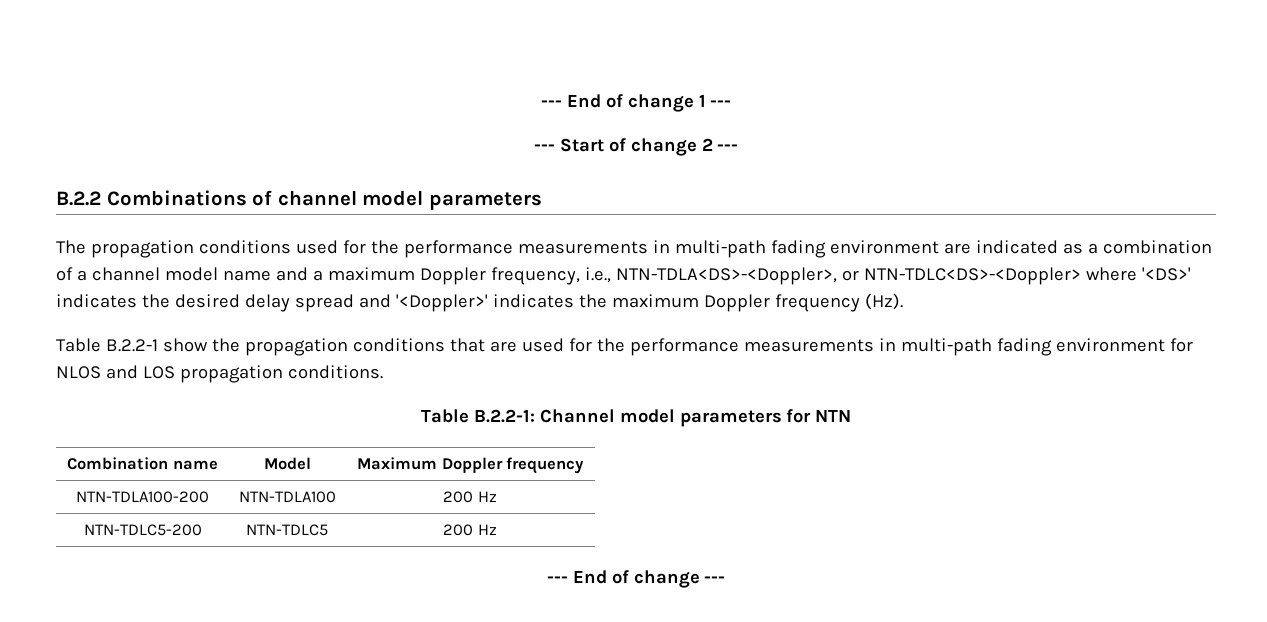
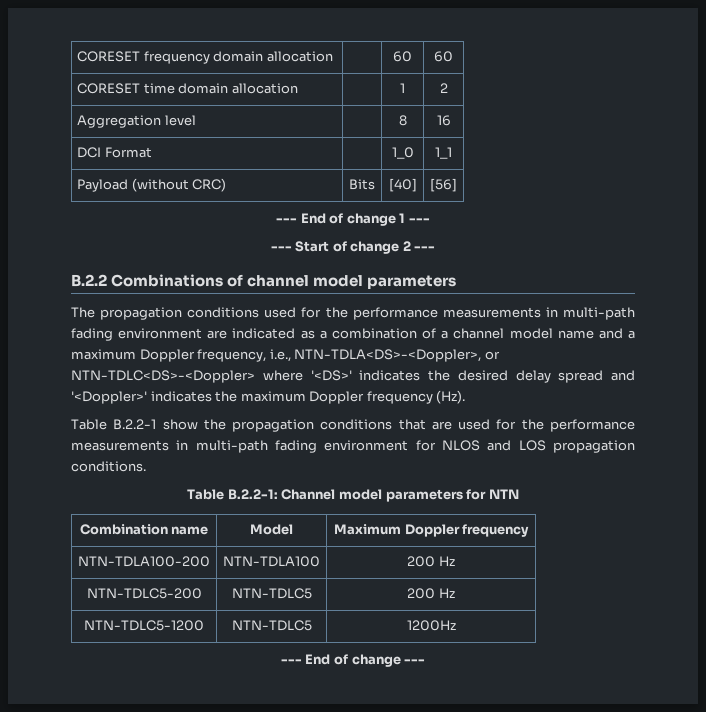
(540, 103) none -> [77,51,333,64] [393,51,412,62] [434,51,453,62] [77,83,298,94] [400,83,405,93] [439,83,448,93] [77,115,196,128] [398,115,407,126] [436,115,451,126] [77,147,152,158] [391,147,414,159] [435,147,452,159] [77,178,227,192] [349,179,375,190] [388,178,417,192] [430,178,457,192] CORESET frequency domain allocation | | 60 | 60 // CORESET time domain allocation | | 1 | 2 // Aggregation level | | 8 | 16 // DCI Format | | 1_0 | 1_1 // Payload (without CRC) | Bits | [40] | [56] //
(497, 529) none -> [84,620,204,631] [231,620,312,631] [406,620,456,631] // NTN-TDLC5-1200 | NTN-TDLC5 | 1200Hz

